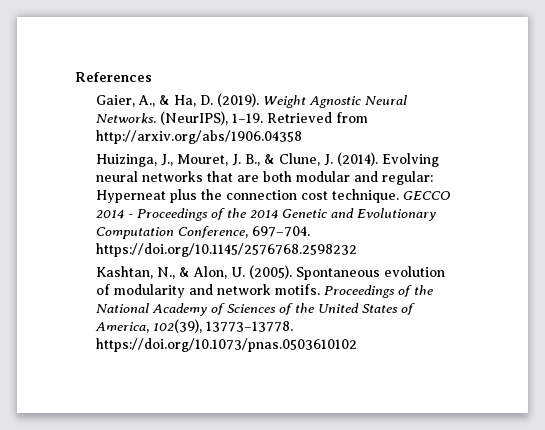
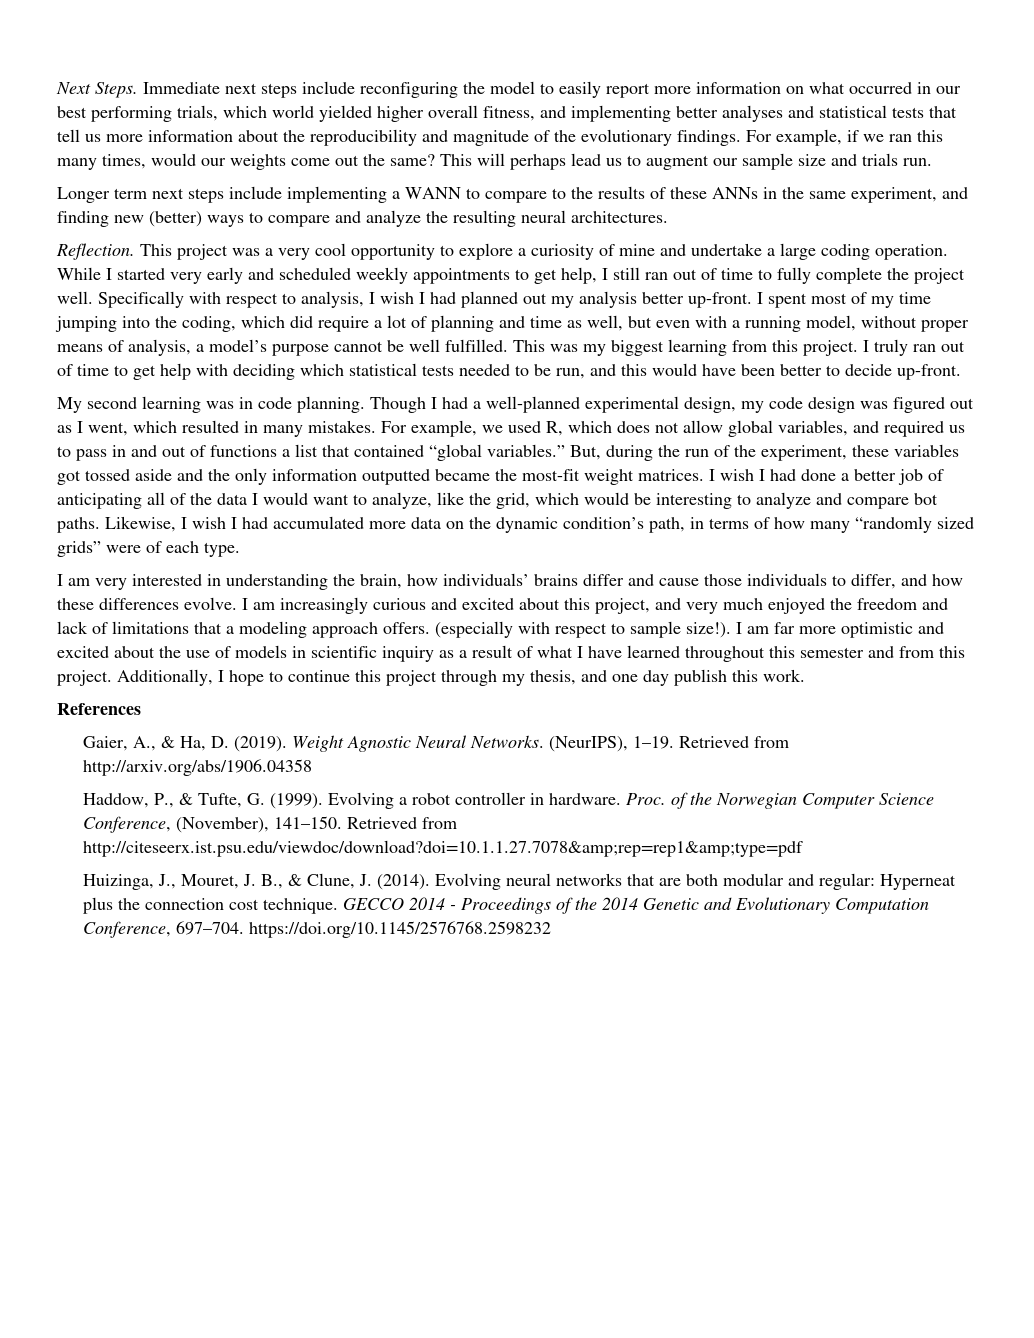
(75, 77) none -> [56,81,961,98] [57,105,957,122] [57,129,943,146] [57,153,932,170] [57,186,968,203] [57,210,668,227] [56,243,948,260] [57,267,965,284] [57,291,931,308] [55,315,969,332] [57,339,965,356] [57,363,961,380] [57,396,974,413] [57,420,965,437] [57,444,959,461] [57,468,944,485] [57,492,938,509] [57,516,974,533] [57,541,240,557] [57,573,963,590] [57,597,948,614] [57,621,944,638] [57,645,965,662] [57,669,805,686] Next Steps. Immediate next steps include reconfiguring the model to easily report more information on what occurred in our best performing trials, which world yielded higher overall fitness, and implementing better analyses and statistical tests that tell us more information about the reproducibility and magnitude of the evolutionary findings. For example, if we ran this many times, would our weights come out the same? This will perhaps lead us to augment our sample size and trials run. // Longer term next steps include implementing a WANN to compare to the results of these ANNs in the same experiment, and finding new (better) ways to compare and analyze the resulting neural architectures. // Reflection. This project was a very cool opportunity to explore a curiosity of mine and undertake a large coding operation. While I started very early and scheduled weekly appointments to get help, I still ran out of time to fully complete the project well. Specifically with respect to analysis, I wish I had planned out my analysis better up-front. I spent most of my time jumping into the coding, which did require a lot of planning and time as well, but even with a running model, without proper means of analysis, a model’s purpose cannot be well fulfilled. This was my biggest learning from this project. I truly ran out of time to get help with deciding which statistical tests needed to be run, and this would have been better to decide up-front. // My second learning was in code planning. Though I had a well-planned experimental design, my code design was figured out as I went, which resulted in many mistakes. For example, we used R, which does not allow global variables, and required us to pass in and out of functions a list that contained “global variables.” But, during the run of the experiment, these variables got tossed aside and the only information outputted became the most-fit weight matrices. I wish I had done a better job of anticipating all of the data I would want to analyze, like the grid, which would be interesting to analyze and compare bot paths. Likewise, I wish I had accumulated more data on the dynamic condition’s path, in terms of how many “randomly sized grids” were of each type. // I am very interested in understanding the brain, how individuals’ brains differ and cause those individuals to differ, and how these differences evolve. I am increasingly curious and excited about this project, and very much enjoyed the freedom and lack of limitations that a modeling approach offers. (especially with respect to sample size!). I am far more optimistic and excited about the use of models in scientific inquiry as a result of what I have learned throughout this semester and from this project. Additionally, I hope to continue this project through my thesis, and one day publish this work. //
(302, 137) none -> [83,792,935,809] [83,816,458,833] [83,840,804,857] // Haddow, P., & Tufte, G. (1999). Evolving a robot controller in hardware. Proc. of the Norwegian Computer Science Conference, (November), 141–150. Retrieved from http://citeseerx.ist.psu.edu/viewdoc/download?doi=10.1.1.27.7078&amp;rep=rep1&amp;type=pdf
[95,265,445,280] [95,284,433,298] [95,303,415,316] [94,319,293,333] [95,338,357,352] // Kashtan, N., & Alon, U. (2005). Spontaneous evolution of modularity and network motifs. Proceedings of the National Academy of Sciences of the United States of America, 102(39), 13773–13778. https://doi.org/10.1073/pnas.0503610102 -> (552, 929) none

